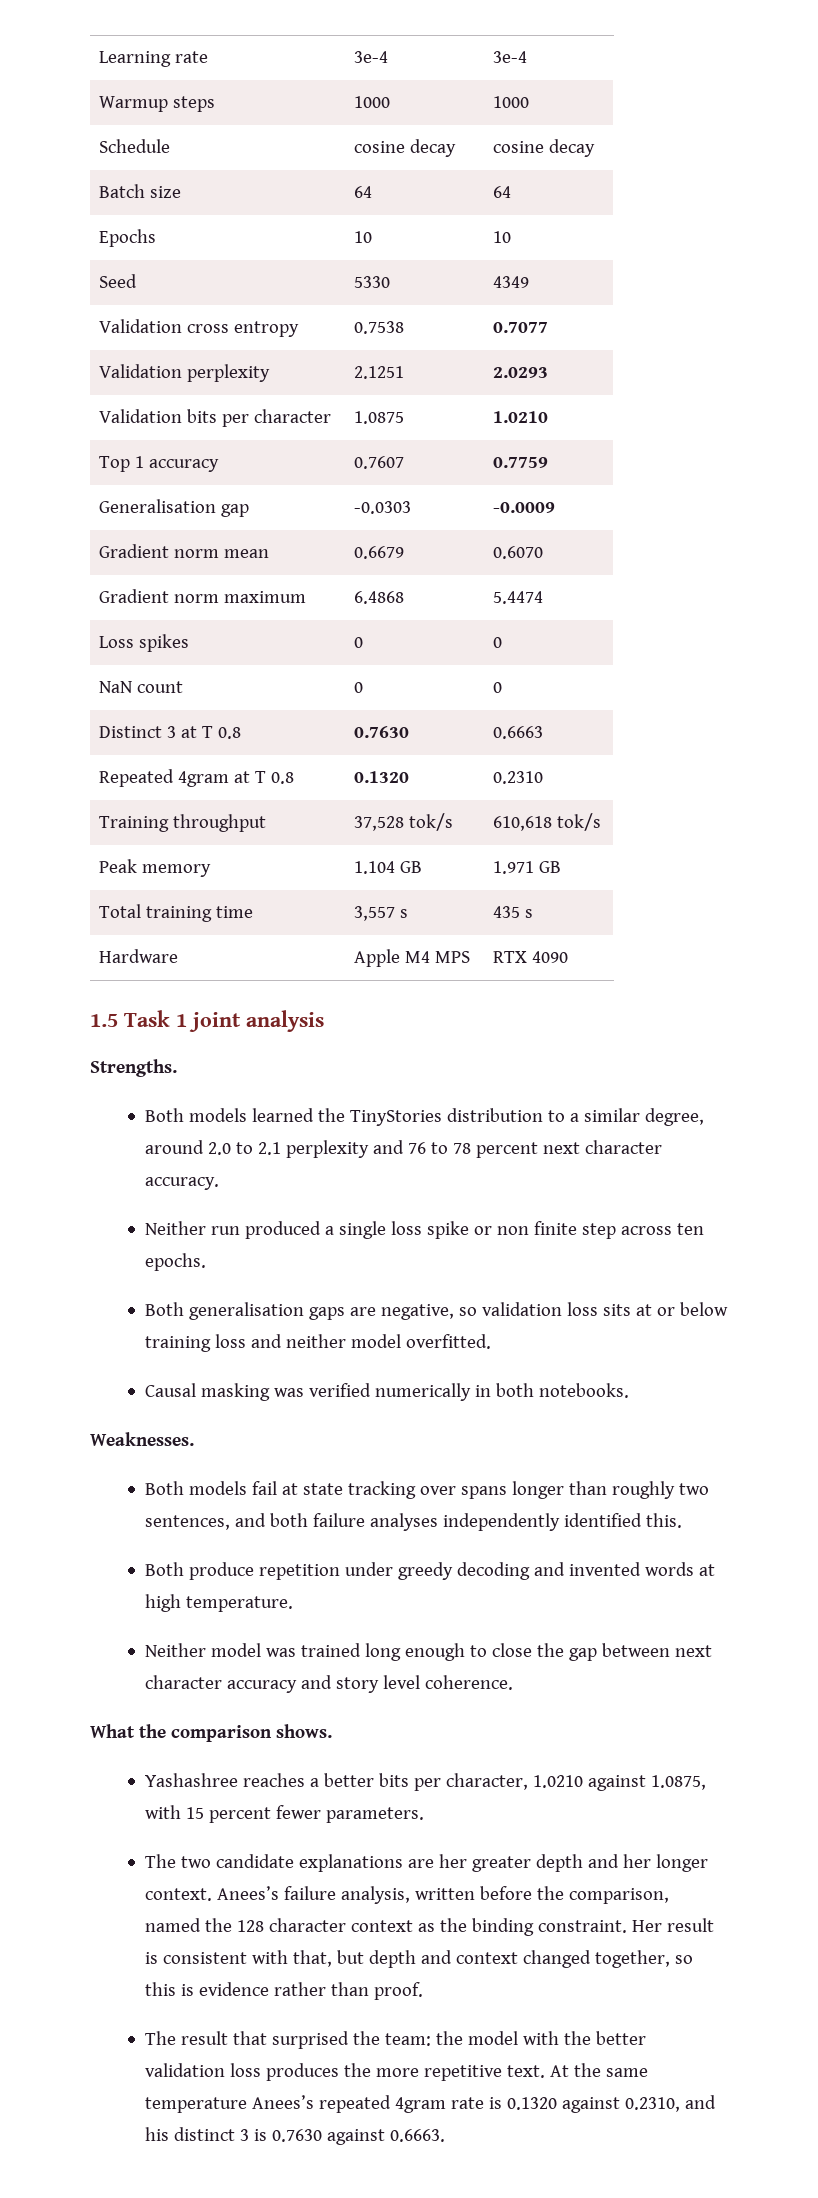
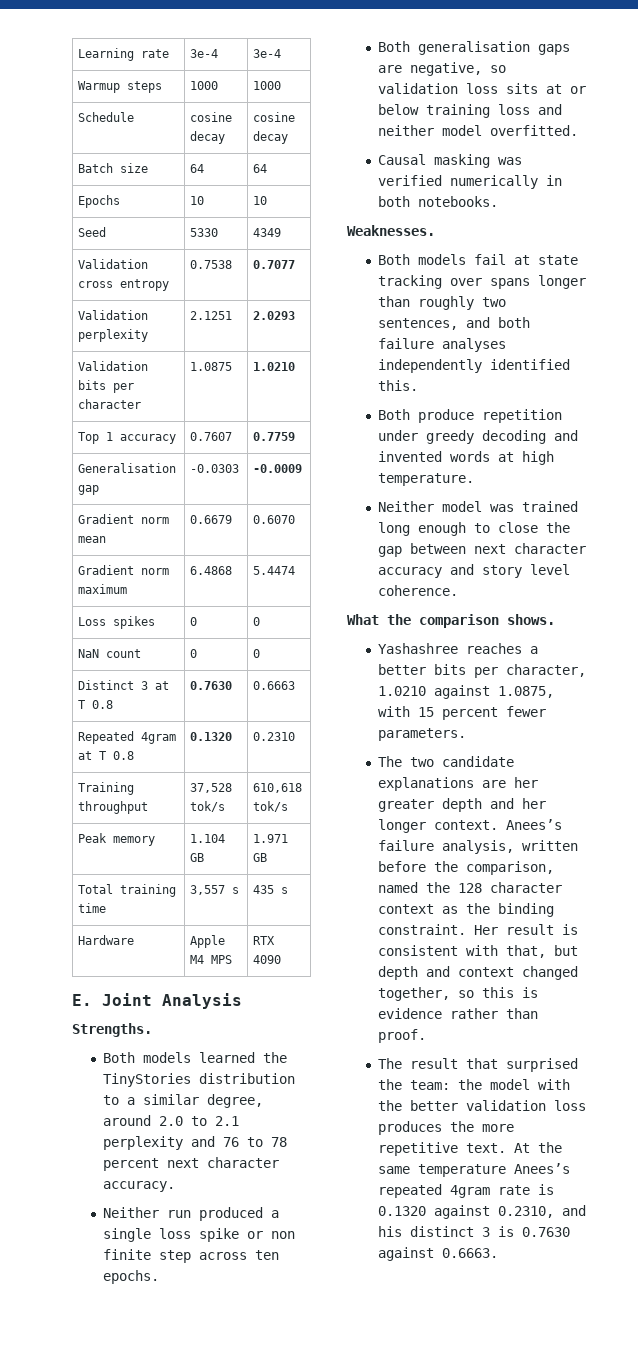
[90,1010,324,1032] 1.5 Task 1 joint analysis -> [72,993,242,1009] E. Joint Analysis

